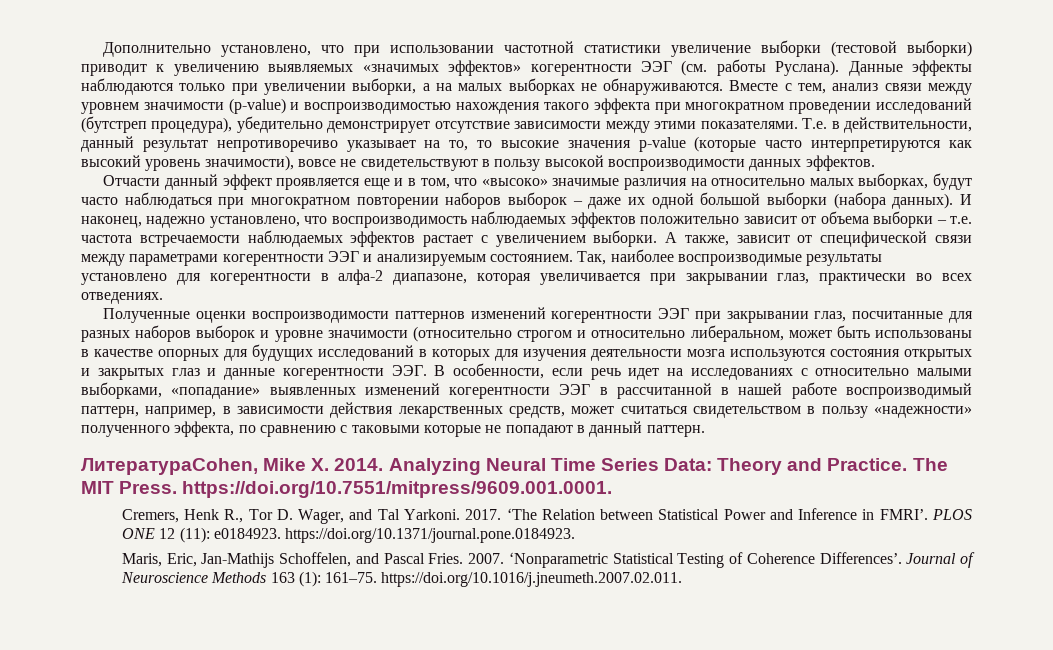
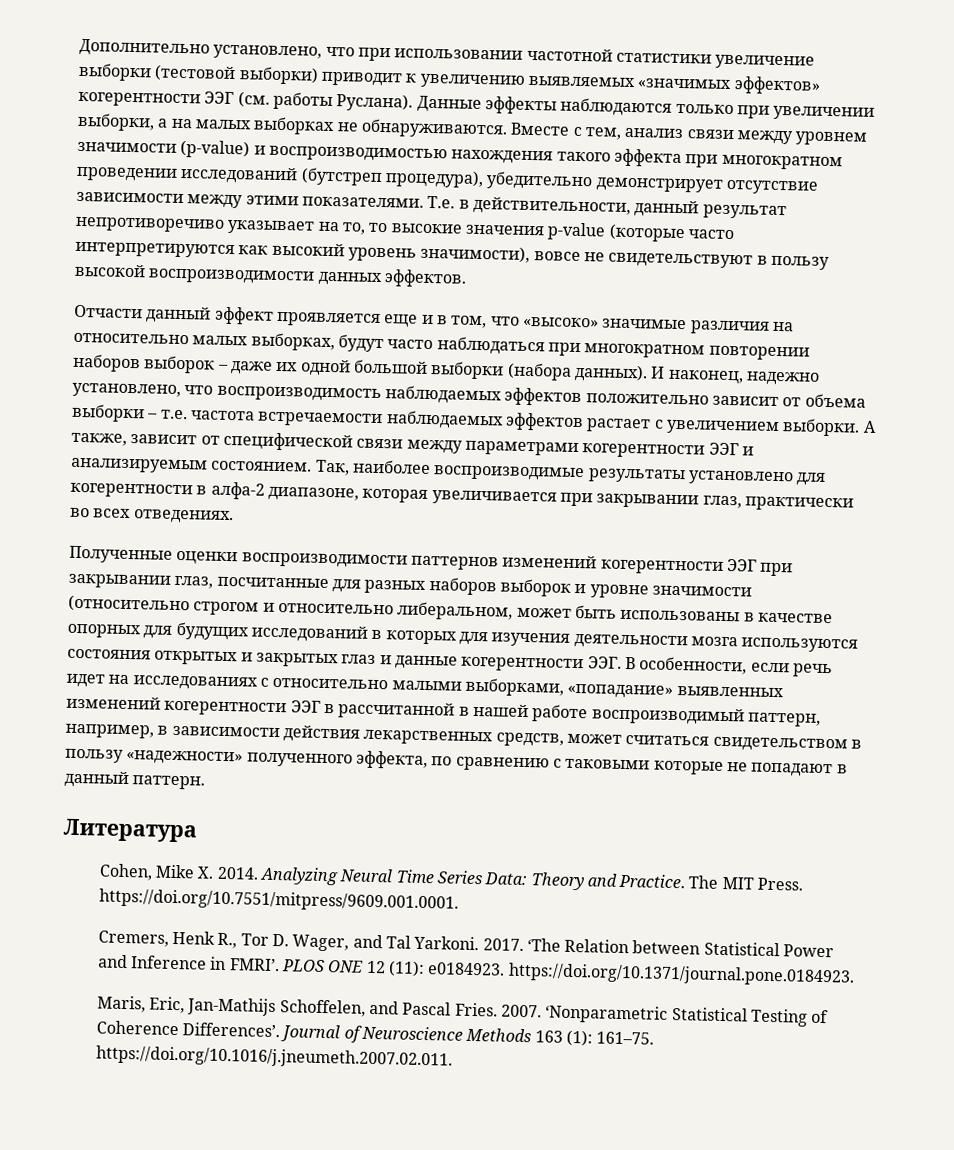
[81,458,258,475] ЛитератураCohen, -> [63,818,197,843] [98,863,153,881] Литература // Cohen,

